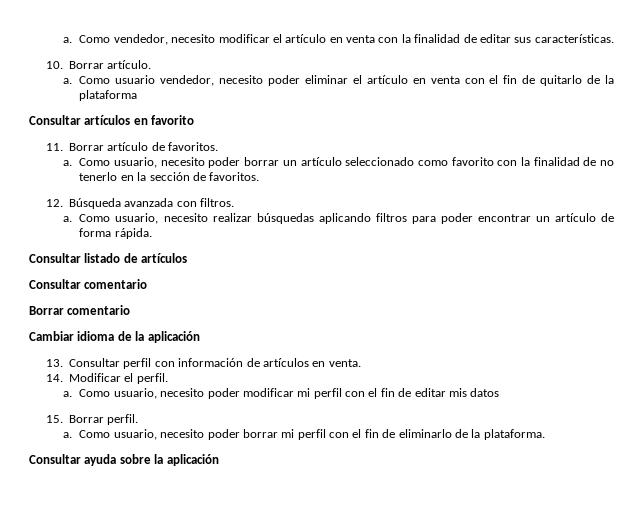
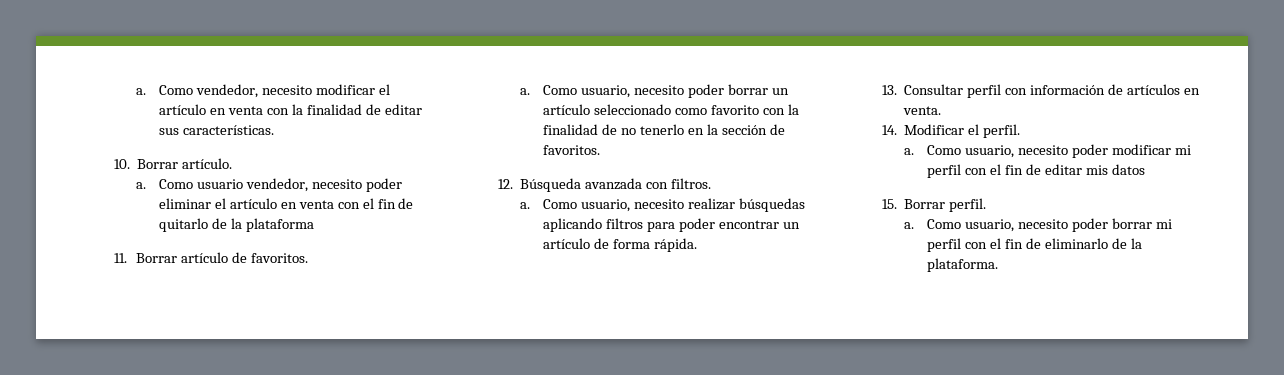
[29,115,195,125] // Consultar artículos en favorito -> (314, 225) none
[29,253,188,263] [29,279,148,289] [29,305,131,315] [29,331,200,343] // Consultar listado de artículos // Consultar comentario // Borrar comentario // Cambiar idioma de la aplicación -> (697, 245) none
[29,454,219,466] // Consultar ayuda sobre la aplicación -> (999, 265) none

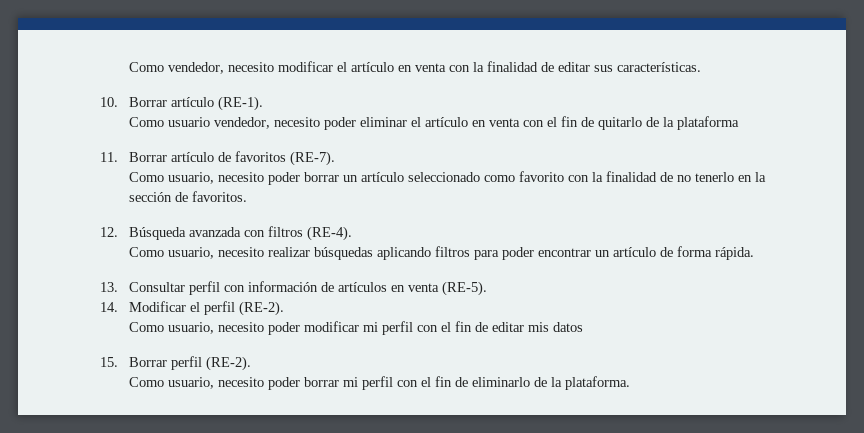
[136,88,147,95] a. -> (128, 67) none
[181,158,232,169] [136,182,147,189] artículo. // a. -> [170,96,263,111] artículo (RE-1). //
[251,253,309,263] [520,88,531,95] favoritos. // a. -> [234,151,335,166] favoritos (RE-7). //
[671,178,712,189] [520,202,531,209] filtros. // a. -> [267,226,352,241] filtros (RE-4). //
[903,106,942,115] venta. -> [407,281,487,296] venta (RE-5).
[983,124,1021,138] [904,148,915,155] perfil. // a. -> [203,301,284,316] perfil (RE-2). //
[949,198,987,212] [904,222,915,229] perfil. // a. -> [170,356,251,371] perfil (RE-2). //

